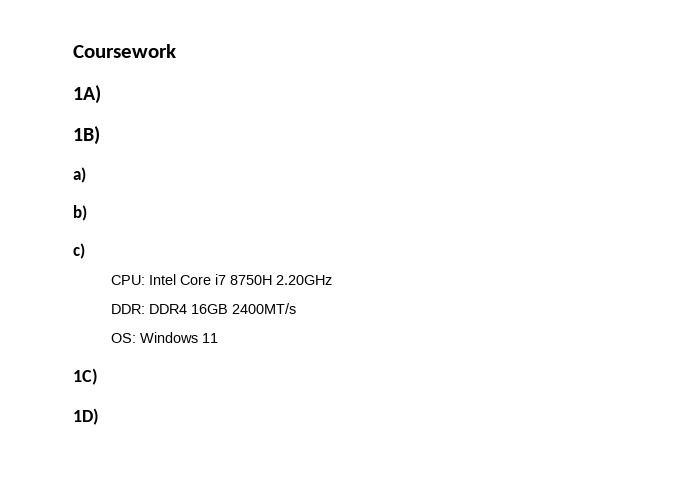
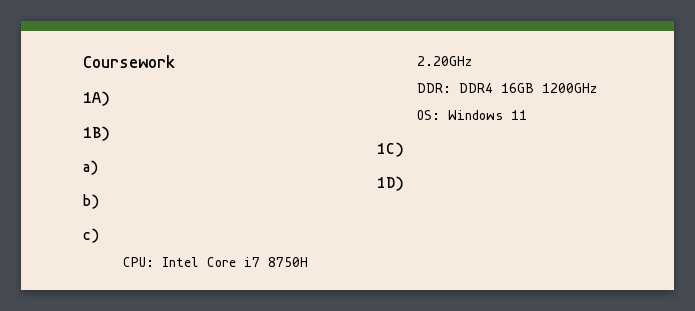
[232,303,297,314] 2400MT/s -> [542,83,598,93] 1200GHz

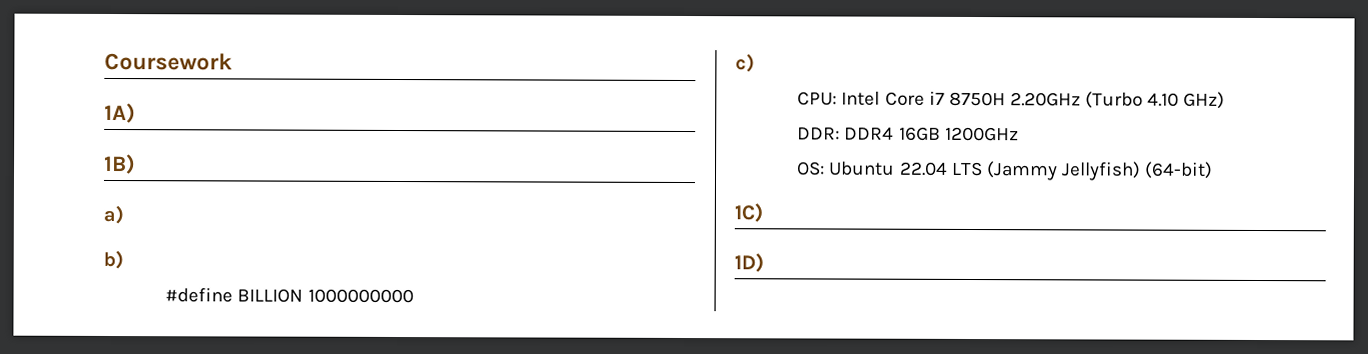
(99, 201) none -> [165,287,414,304] // #define BILLION 1000000000
(473, 61) none -> [1085,91,1226,109] (Turbo 4.10 GHz)
[448,110,528,120] Windows 11 -> [829,161,1214,181] Ubuntu 22.04 LTS (Jammy Jellyfish) (64-bit)

